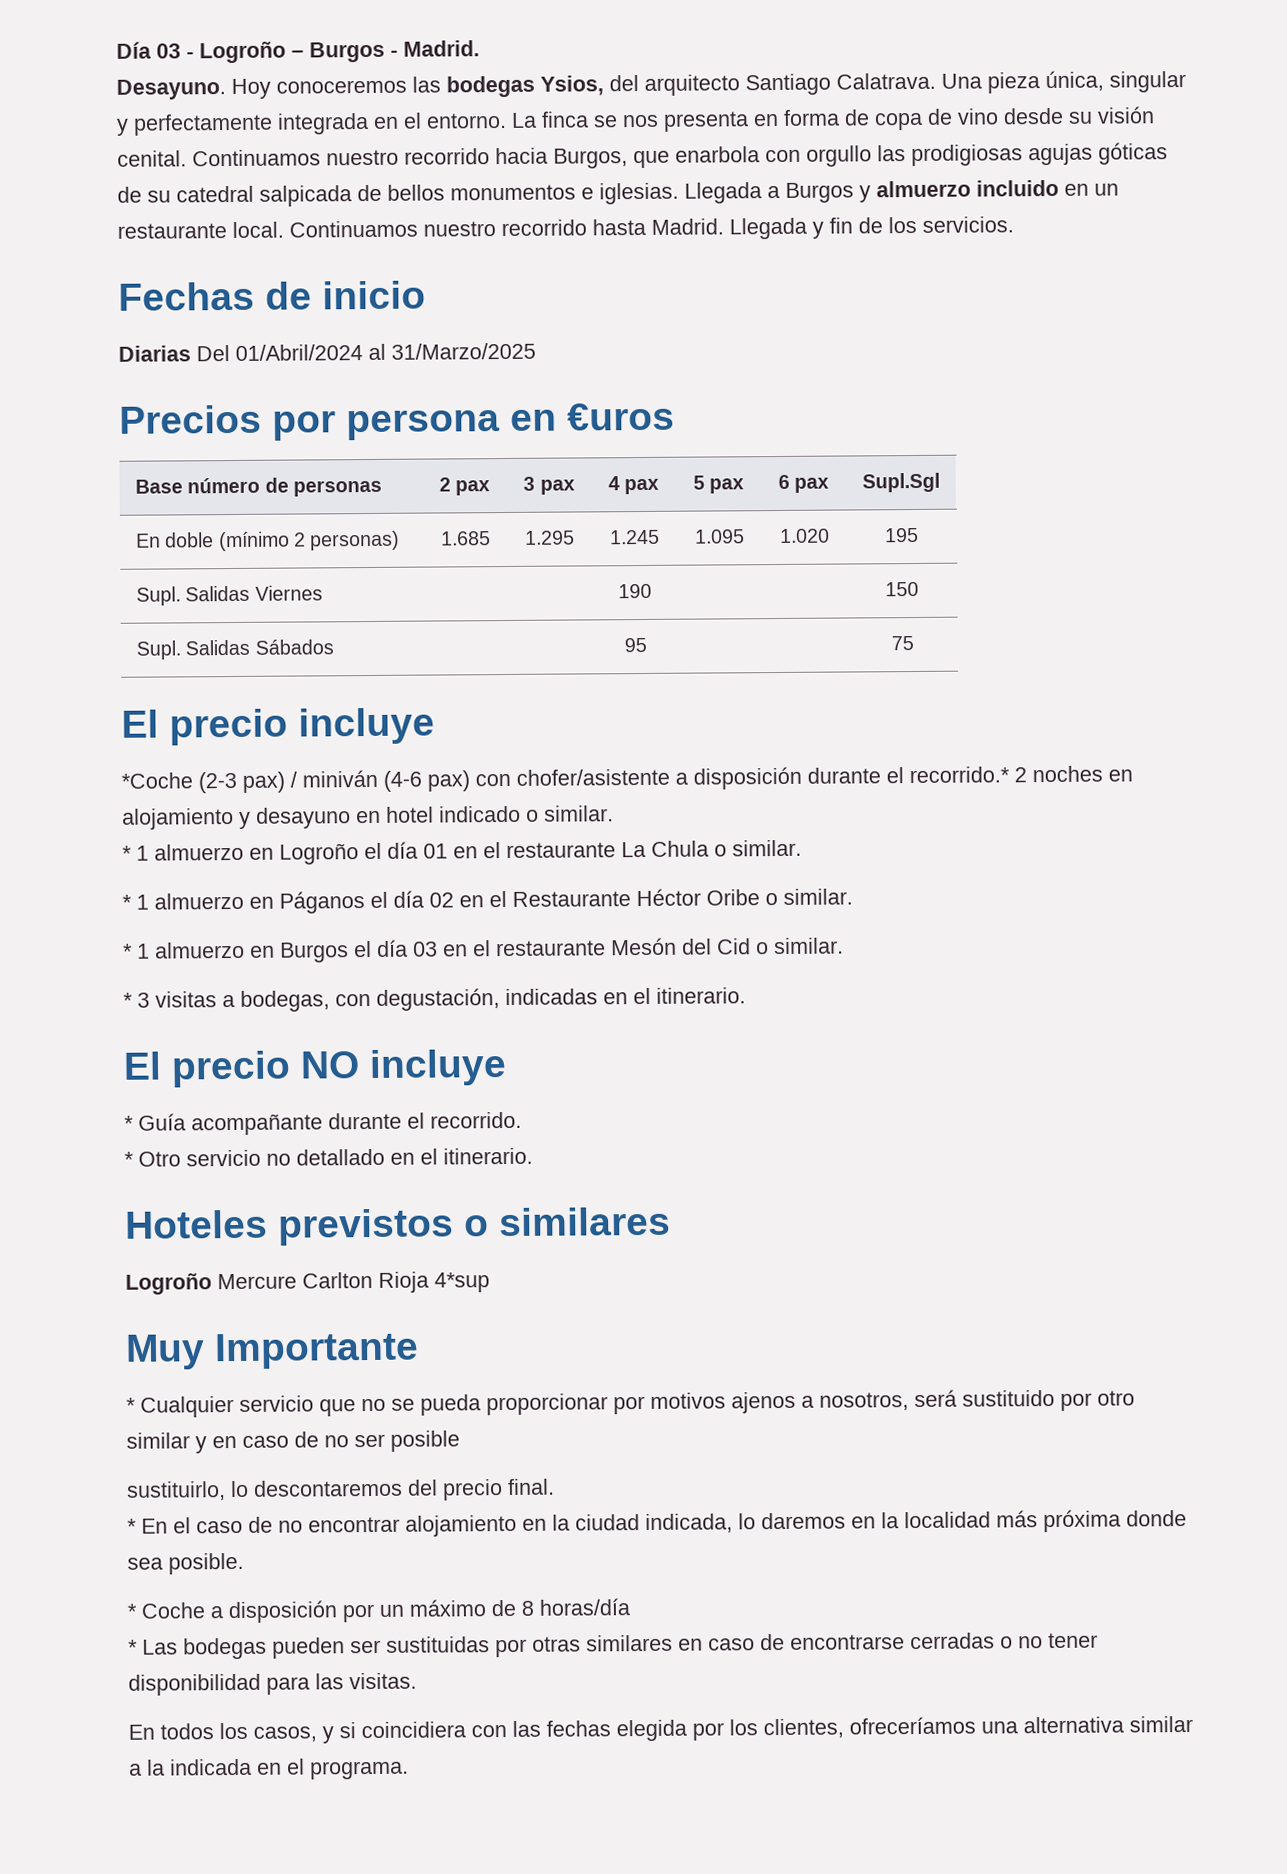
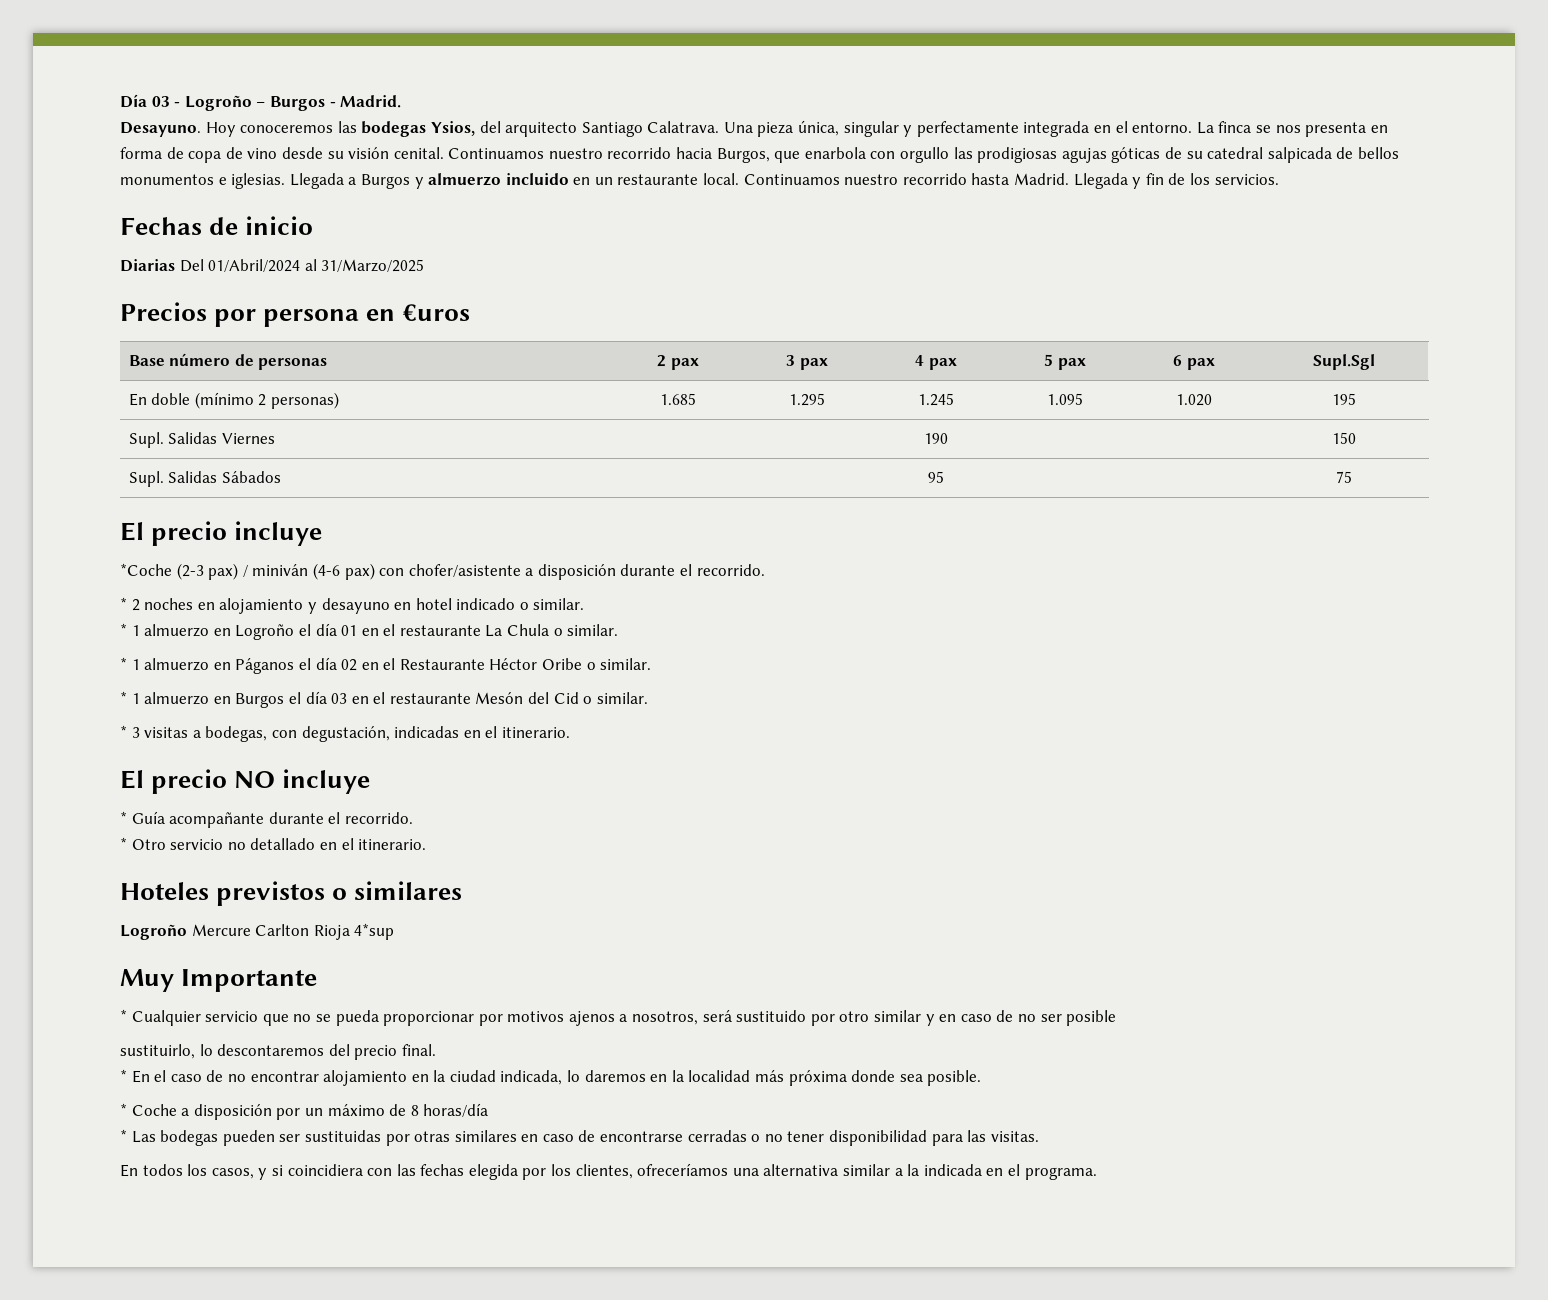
[909,766,1010,784] recorrido.* -> [696,564,765,576] [120,597,127,610] recorrido. // *

